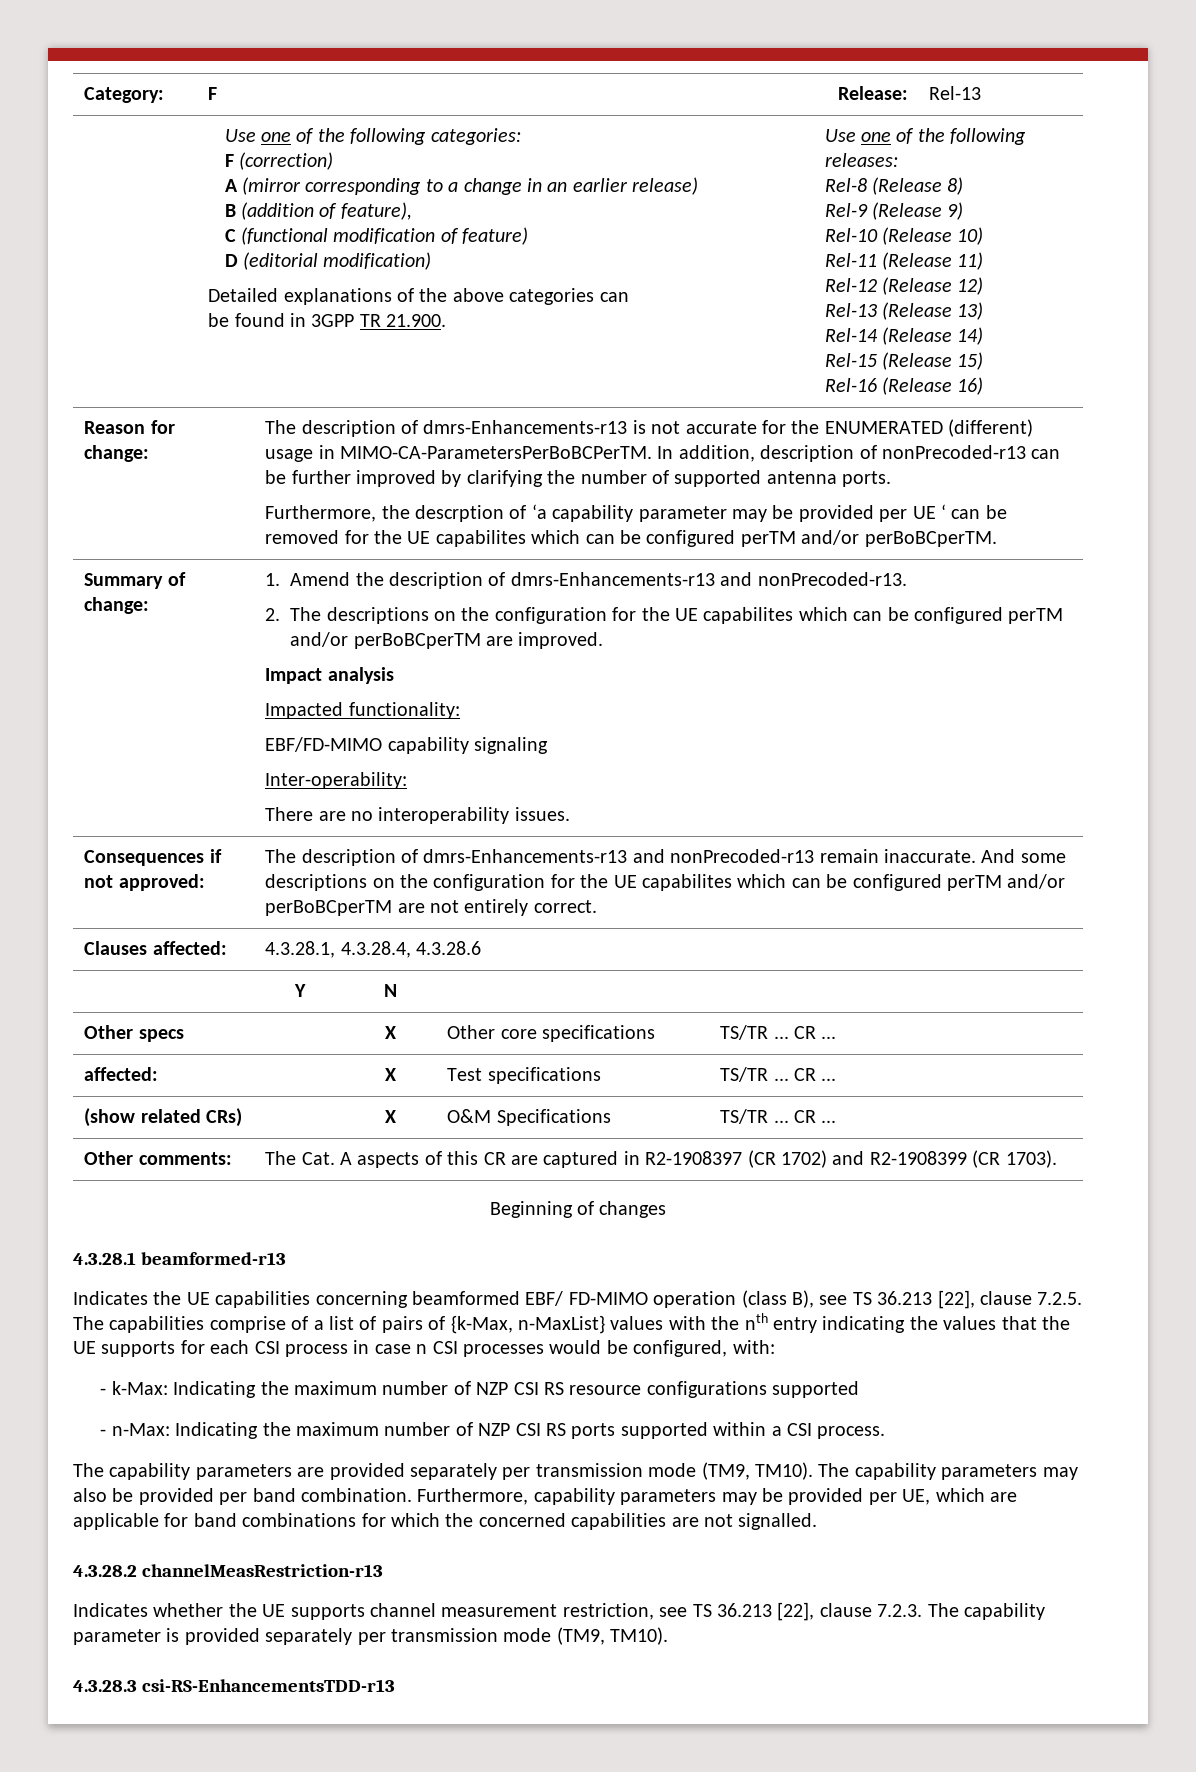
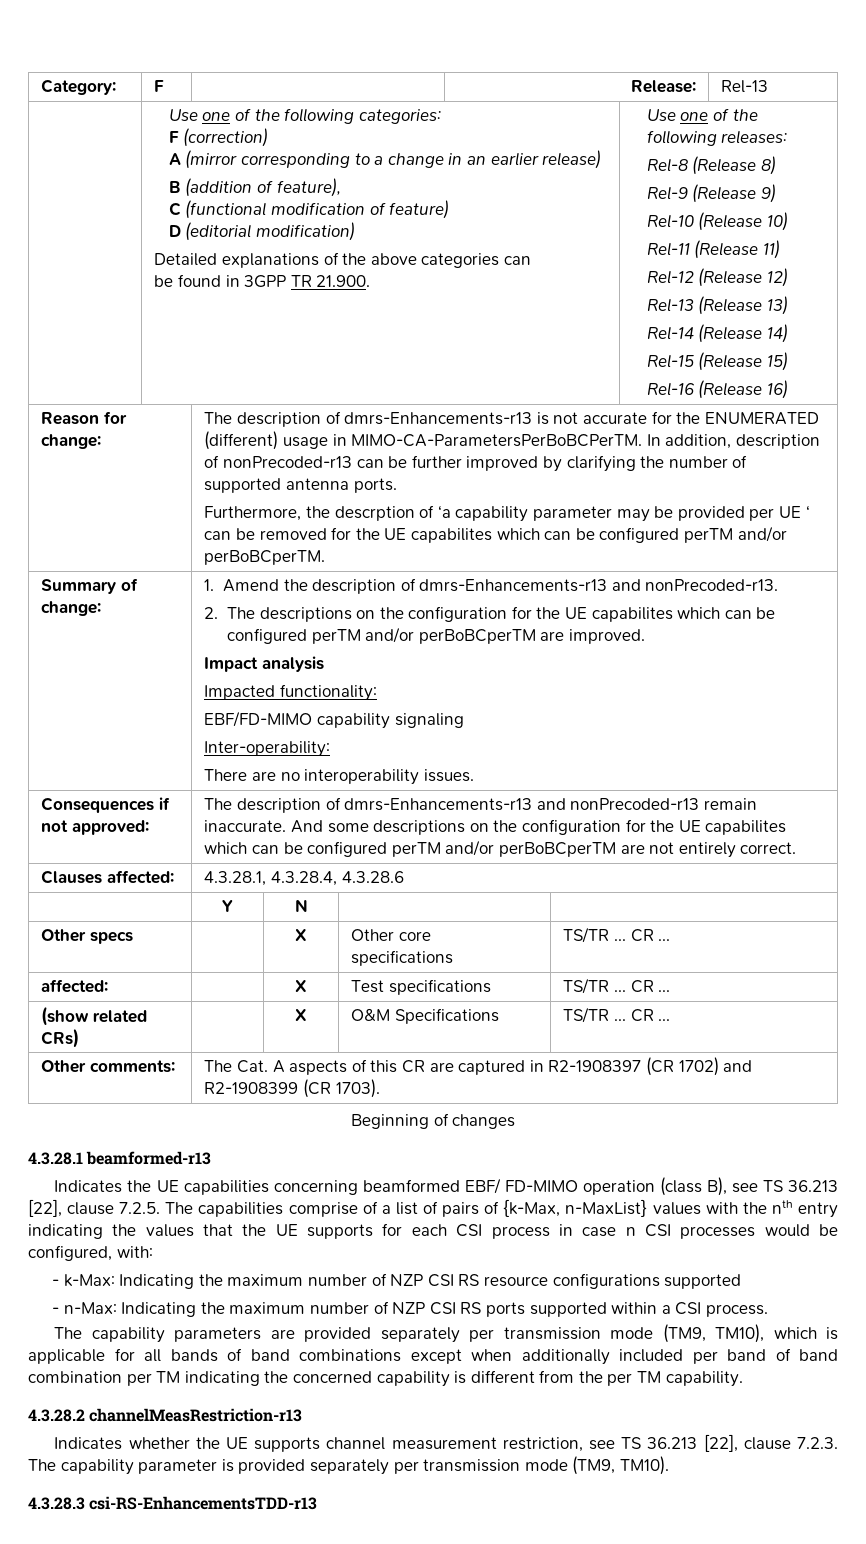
[754,1462,1078,1480] [73,1488,1017,1505] [73,1513,818,1530] TM10). The capability parameters may also be provided per band combination. Furthermore, capability parameters may be provided per UE, which are applicable for band combinations for which the concerned capabilities are not signalled. -> [715,1324,839,1343] [28,1348,838,1365] [28,1370,743,1387] TM10), which is applicable for all bands of band combinations except when additionally included per band of band combination per TM indicating the concerned capability is different from the per TM capability.

